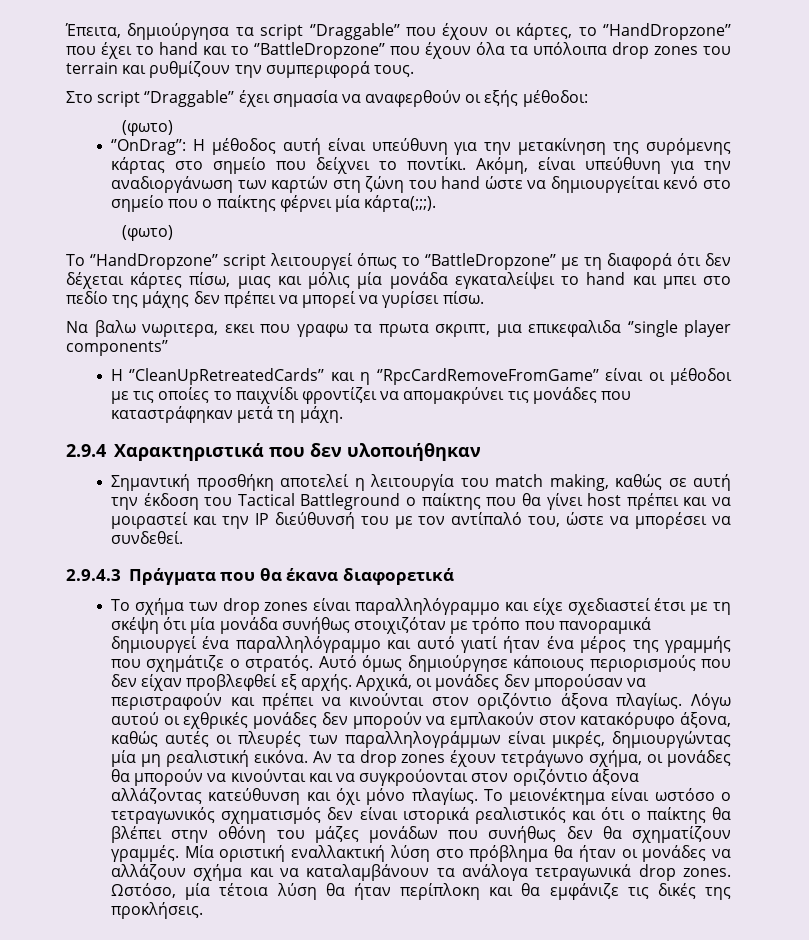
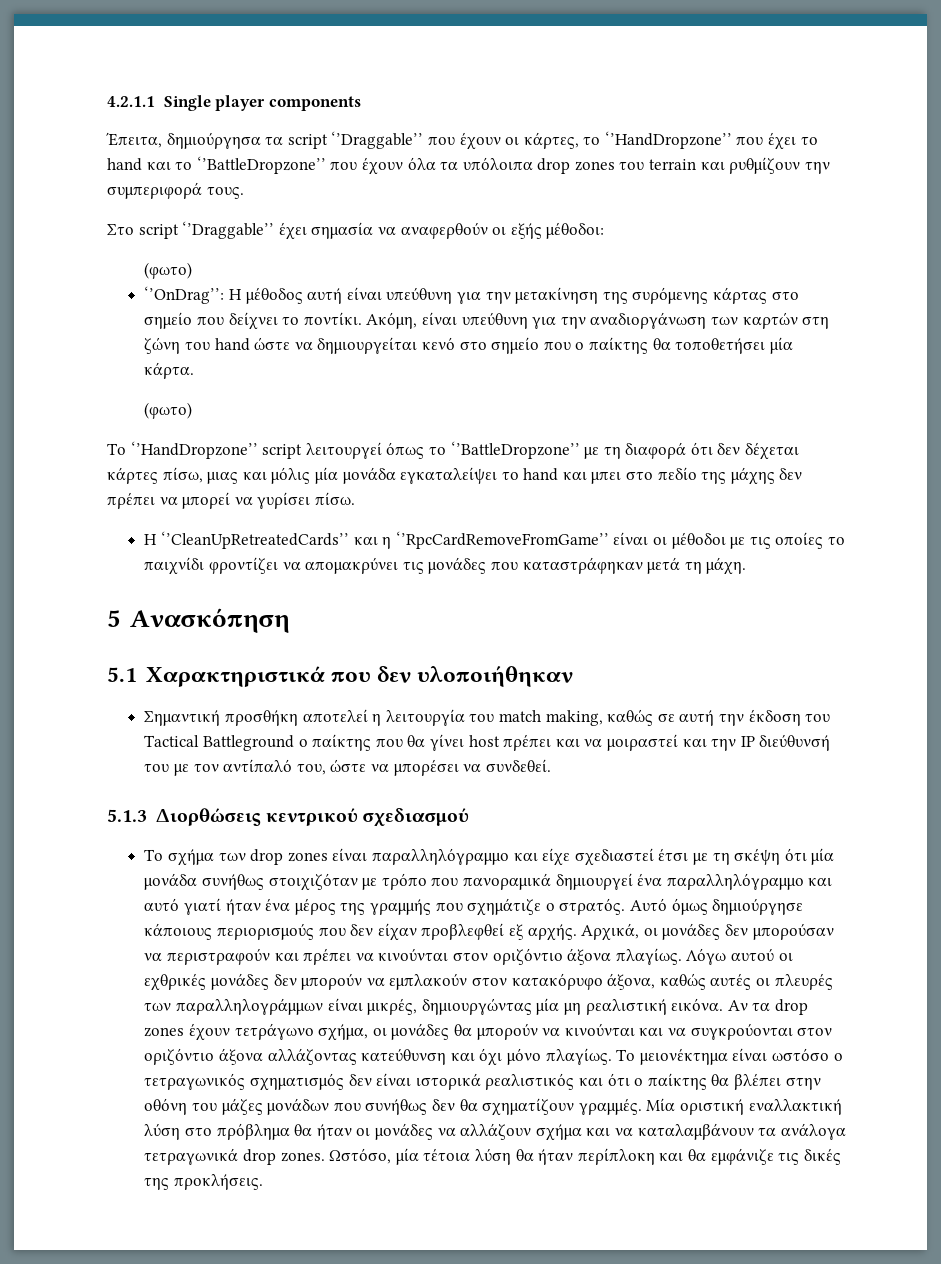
(65, 30) none -> [107,95,361,111] 4.2.1.1 Single player components //
[279,195,437,212] φέρνει μία κάρτα(;;;). -> [652,337,793,354] [144,362,195,379] θα τοποθετήσει μία κάρτα.
[66,320,731,337] [66,340,168,356] // Να βαλω νωριτερα, εκει που γραφω τα πρωτα σκριπτ, μια επικεφαλιδα ‘’single player components’’ -> (355, 498) none
[66,444,106,457] 2.9.4 -> [107,608,290,633] [107,667,137,682] 5 Ανασκόπηση // 5.1
[66,568,454,585] 2.9.4.3 Πράγματα που θα έκανα διαφορετικά -> [107,808,470,827] 5.1.3 Διορθώσεις κεντρικού σχεδιασμού

